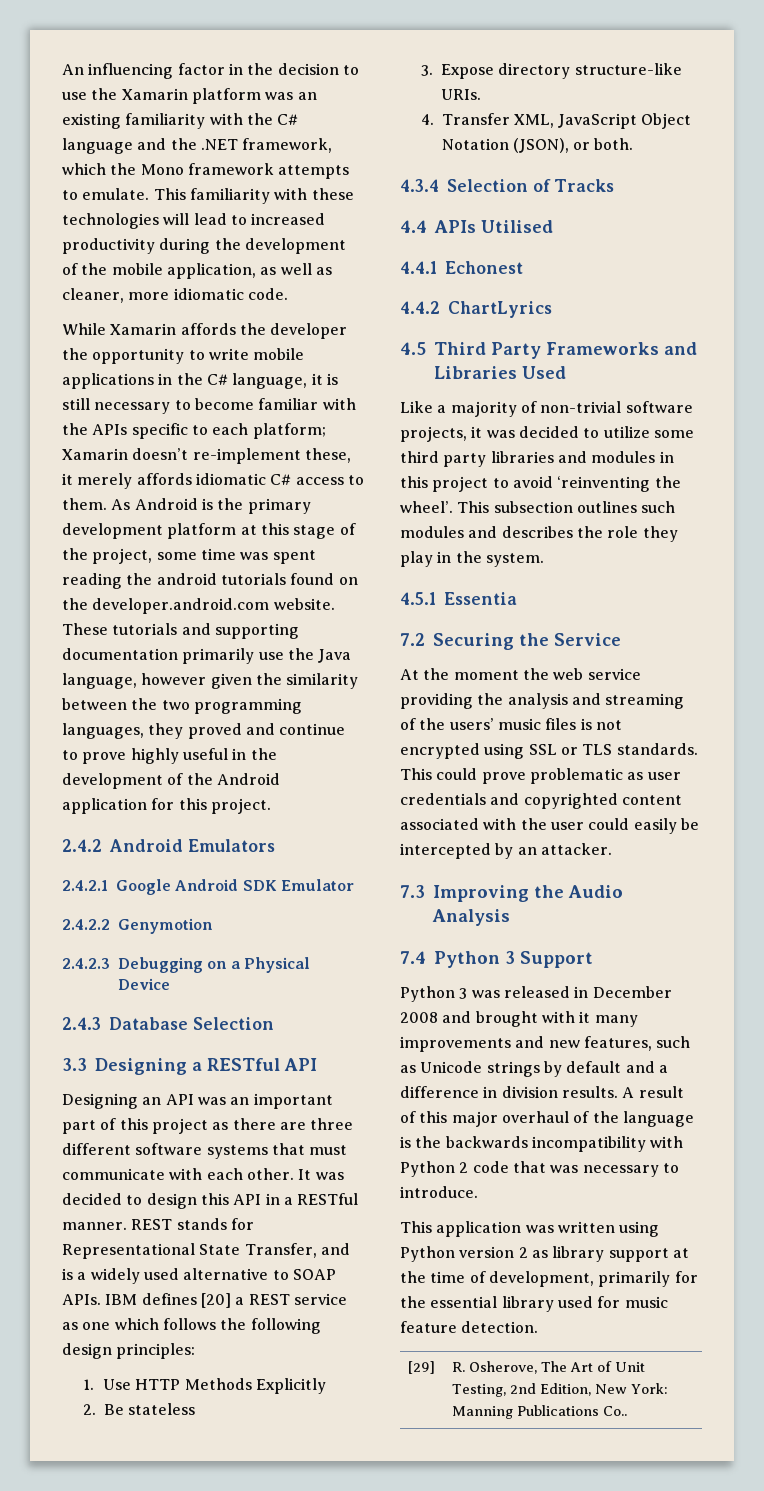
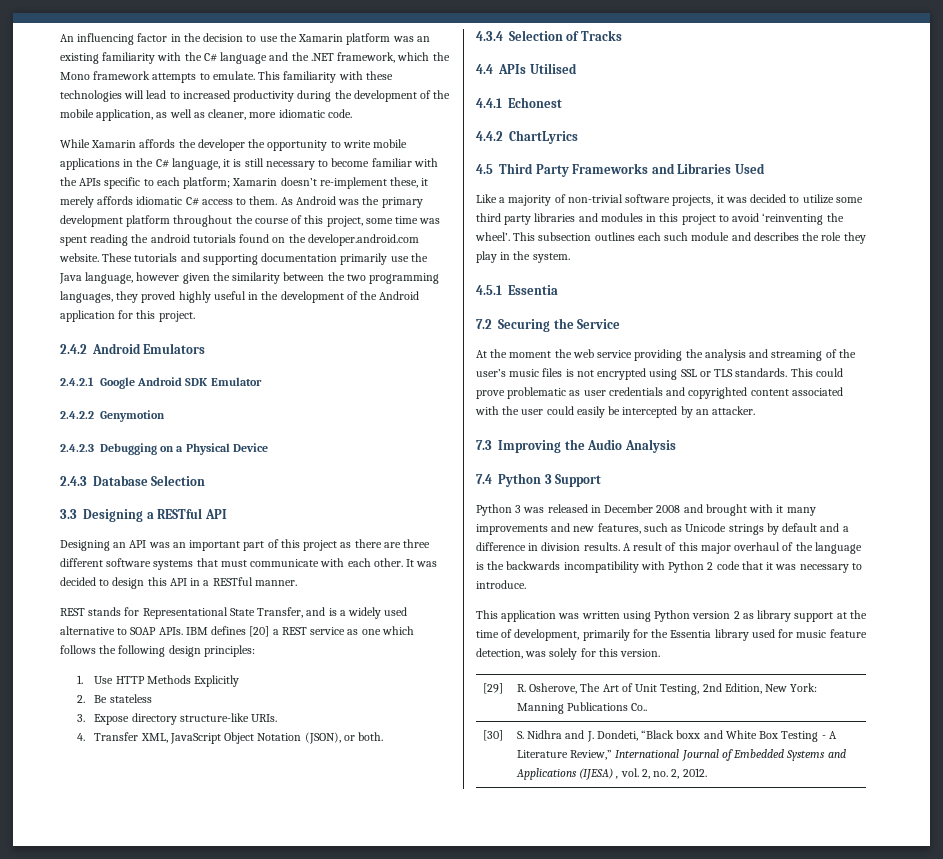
[201,498,213,510] is -> [338,199,360,205] was
[240,523,356,539] [62,548,88,560] at this stage of the -> [173,215,324,227] throughout the course of this
[245,723,346,735] [62,750,127,764] and continue to prove -> (176, 297) none
(127, 1226) none -> (297, 583) //
[641,501,676,513] [400,526,464,538] such modules -> [637,232,730,241] each such module
[449,718,494,730] users’ -> [476,369,506,377] user’s
(546, 1167) none -> [766,562,774,570] it
[430,1296,498,1308] essential -> [670,630,712,638] Essentia
[461,1321,539,1333] detection. -> [476,648,661,660] detection, was solely for this version.
(628, 1411) none -> [482,730,503,741] [516,730,837,742] [516,749,846,761] [515,768,707,780] // [30] | S. Nidhra and J. Dondeti, “Black boxx and White Box Testing - A Literature Review,” International Journal of Embedded Systems and Applications (IJESA) , vol. 2, no. 2, 2012.

